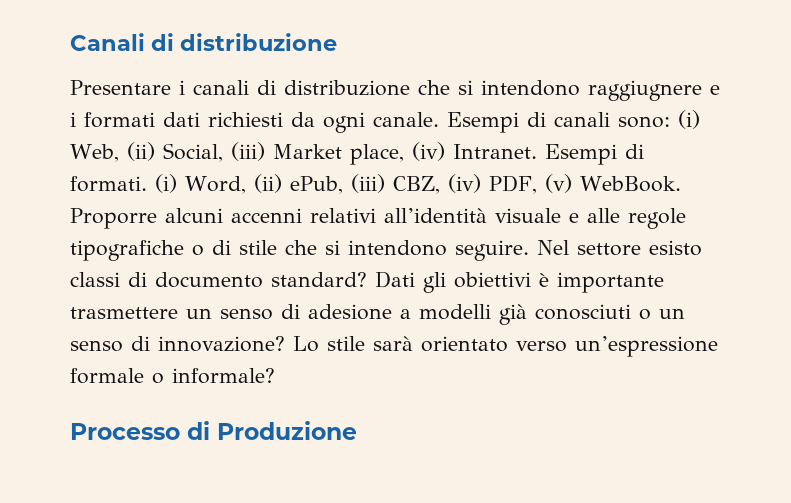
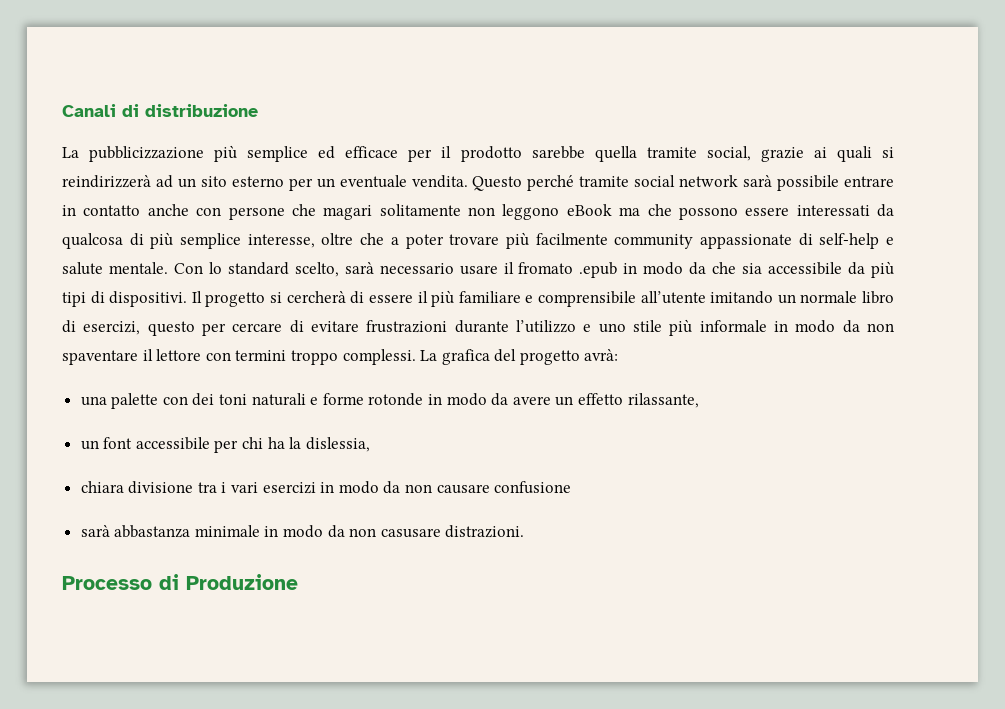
[70,80,720,101] [70,110,700,133] [70,142,644,165] [70,174,681,194] [70,208,686,229] [70,240,702,261] [70,271,664,293] [70,304,685,325] [70,336,718,357] [70,368,275,384] Presentare i canali di distribuzione che si intendono raggiugnere e i formati dati richiesti da ogni canale. Esempi di canali sono: (i) Web, (ii) Social, (iii) Market place, (iv) Intranet. Esempi di formati. (i) Word, (ii) ePub, (iii) CBZ, (iv) PDF, (v) WebBook. Proporre alcuni accenni relativi all’identità visuale e alle regole tipografiche o di stile che si intendono seguire. Nel settore esisto classi di documento standard? Dati gli obiettivi è importante trasmettere un senso di adesione a modelli già conosciuti o un senso di innovazione? Lo stile sarà orientato verso un’espressione formale o informale? -> [62,145,894,162] [62,175,894,191] [62,204,894,220] [62,232,894,249] [62,261,894,278] [62,290,894,307] [62,319,895,336] [62,349,619,365] [80,393,699,409] [80,437,370,453] [80,481,572,494] [80,525,525,538] La pubblicizzazione più semplice ed efficace per il prodotto sarebbe quella tramite social, grazie ai quali si reindirizzerà ad un sito esterno per un eventuale vendita. Questo perché tramite social network sarà possibile entrare in contatto anche con persone che magari solitamente non leggono eBook ma che possono essere interessati da qualcosa di più semplice interesse, oltre che a poter trovare più facilmente community appassionate di self-help e salute mentale. Con lo standard scelto, sarà necessario usare il fromato .epub in modo da che sia accessibile da più tipi di dispositivi. Il progetto si cercherà di essere il più familiare e comprensibile all’utente imitando un normale libro di esercizi, questo per cercare di evitare frustrazioni durante l’utilizzo e uno stile più informale in modo da non spaventare il lettore con termini troppo complessi. La grafica del progetto avrà: // una palette con dei toni naturali e forme rotonde in modo da avere un effetto rilassante, // un font accessibile per chi ha la dislessia, // chiara divisione tra i vari esercizi in modo da non causare confusione // sarà abbastanza minimale in modo da non casusare distrazioni.

